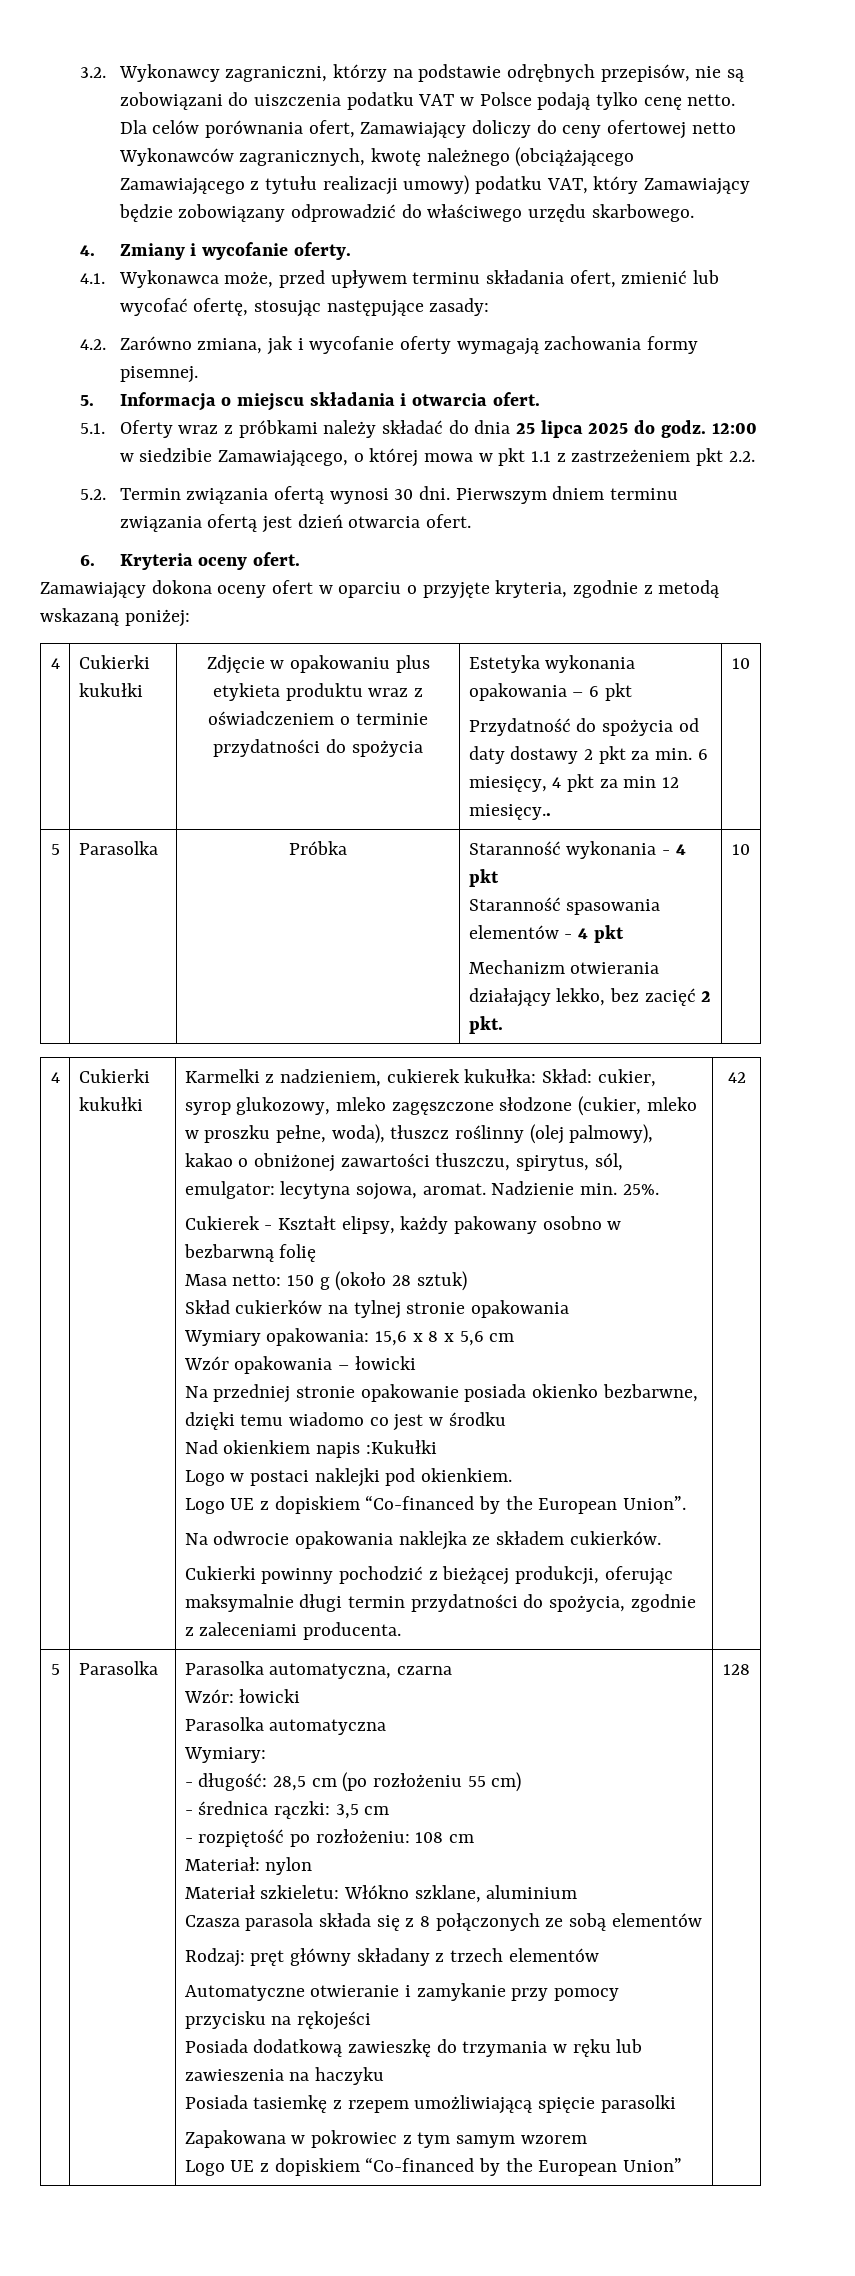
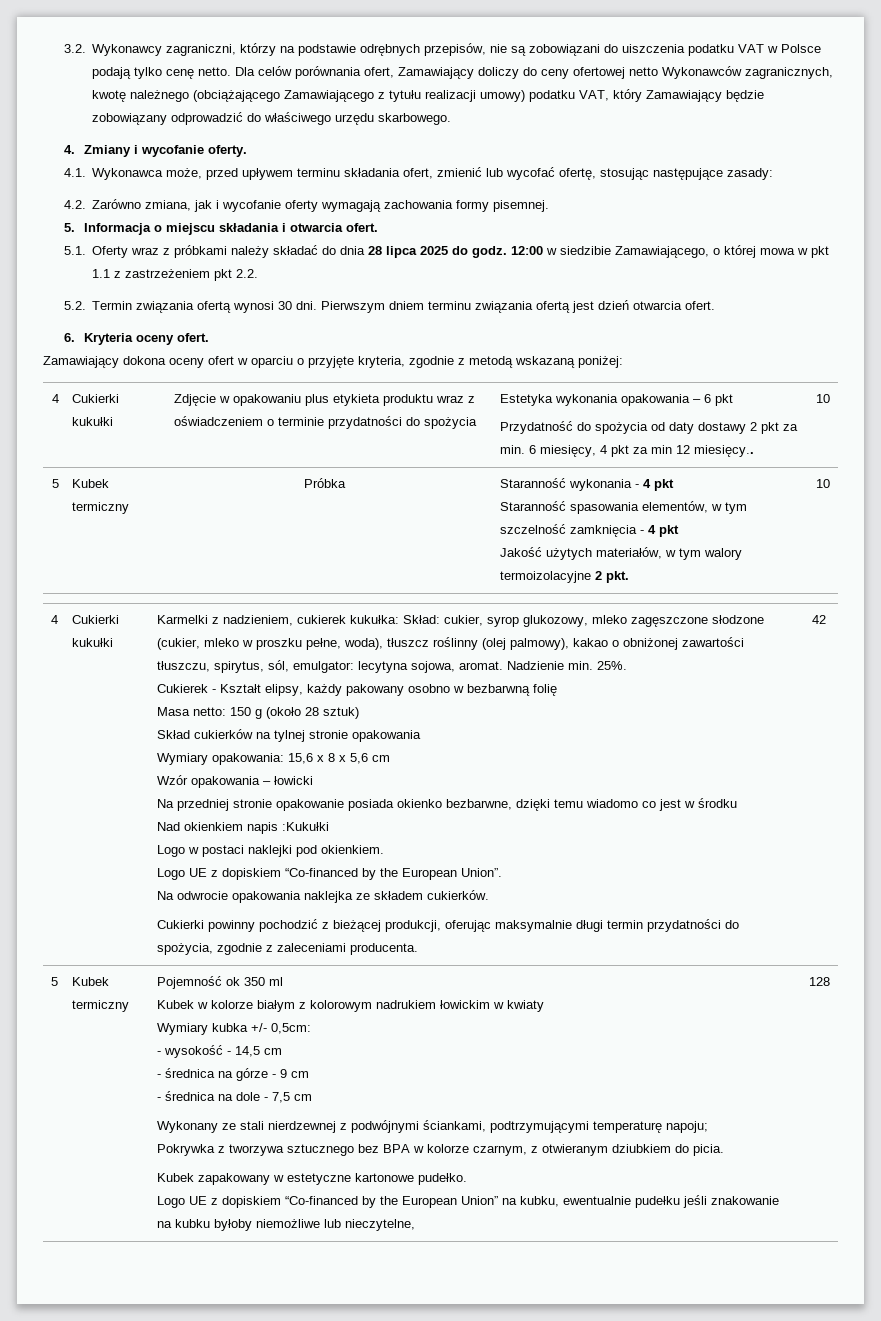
[516,423,536,434] 25 -> [368,246,383,255] 28
[78,841,158,855] Parasolka -> [72,479,110,488] [72,502,130,514] Kubek termiczny
[468,925,624,943] [468,960,660,974] [468,988,696,1007] elementów - 4 pkt // Mechanizm otwierania działający lekko, bez zacięć -> [642,501,748,514] [500,524,680,537] [500,547,743,560] [500,571,592,583] elementów, w tym szczelność zamknięcia - 4 pkt // Jakość użytych materiałów, w tym walory termoizolacyjne
[78,1661,158,1675] [184,1661,452,1679] [183,1689,301,1703] [184,1717,387,1735] [183,1747,266,1763] [184,1772,522,1792] [184,1801,390,1819] [184,1829,474,1847] [184,1857,313,1875] [184,1885,578,1903] [184,1913,702,1931] [184,1948,599,1967] [184,1983,619,2001] [184,2011,371,2030] [184,2039,643,2057] [184,2067,384,2085] [184,2095,676,2114] [184,2130,587,2148] Parasolka | Parasolka automatyczna, czarna // Wzór: łowicki // Parasolka automatyczna // Wymiary: // - długość: 28,5 cm (po rozłożeniu 55 cm) // - średnica rączki: 3,5 cm // - rozpiętość po rozłożeniu: 108 cm // Materiał: nylon // Materiał szkieletu: Włókno szklane, aluminium // Czasza parasola składa się z 8 połączonych ze sobą elementów // Rodzaj: pręt główny składany z trzech elementów // Automatyczne otwieranie i zamykanie przy pomocy przycisku na rękojeści // Posiada dodatkową zawieszkę do trzymania w ręku lub zawieszenia na haczyku // Posiada tasiemkę z rzepem umożliwiającą spięcie parasolki // Zapakowana w pokrowiec z tym samym wzorem -> [72,977,110,986] [72,1000,130,1012] [157,976,284,989] [157,1000,545,1012] [157,1023,312,1035] [157,1045,283,1058] [157,1068,310,1081] [157,1091,313,1103] [157,1120,709,1133] [157,1144,725,1156] [157,1173,468,1185] Kubek termiczny | Pojemność ok 350 ml // Kubek w kolorze białym z kolorowym nadrukiem łowickim w kwiaty // Wymiary kubka +/- 0,5cm: // - wysokość - 14,5 cm // - średnica na górze - 9 cm // - średnica na dole - 7,5 cm // Wykonany ze stali nierdzewnej z podwójnymi ściankami, podtrzymującymi temperaturę napoju; // Pokrywka z tworzywa sztucznego bez BPA w kolorze czarnym, z otwieranym dziubkiem do picia. // Kubek zapakowany w estetyczne kartonowe pudełko.
(682, 2165) none -> [502,1195,780,1208] [157,1219,416,1231] na kubku, ewentualnie pudełku jeśli znakowanie na kubku byłoby niemożliwe lub nieczytelne,

